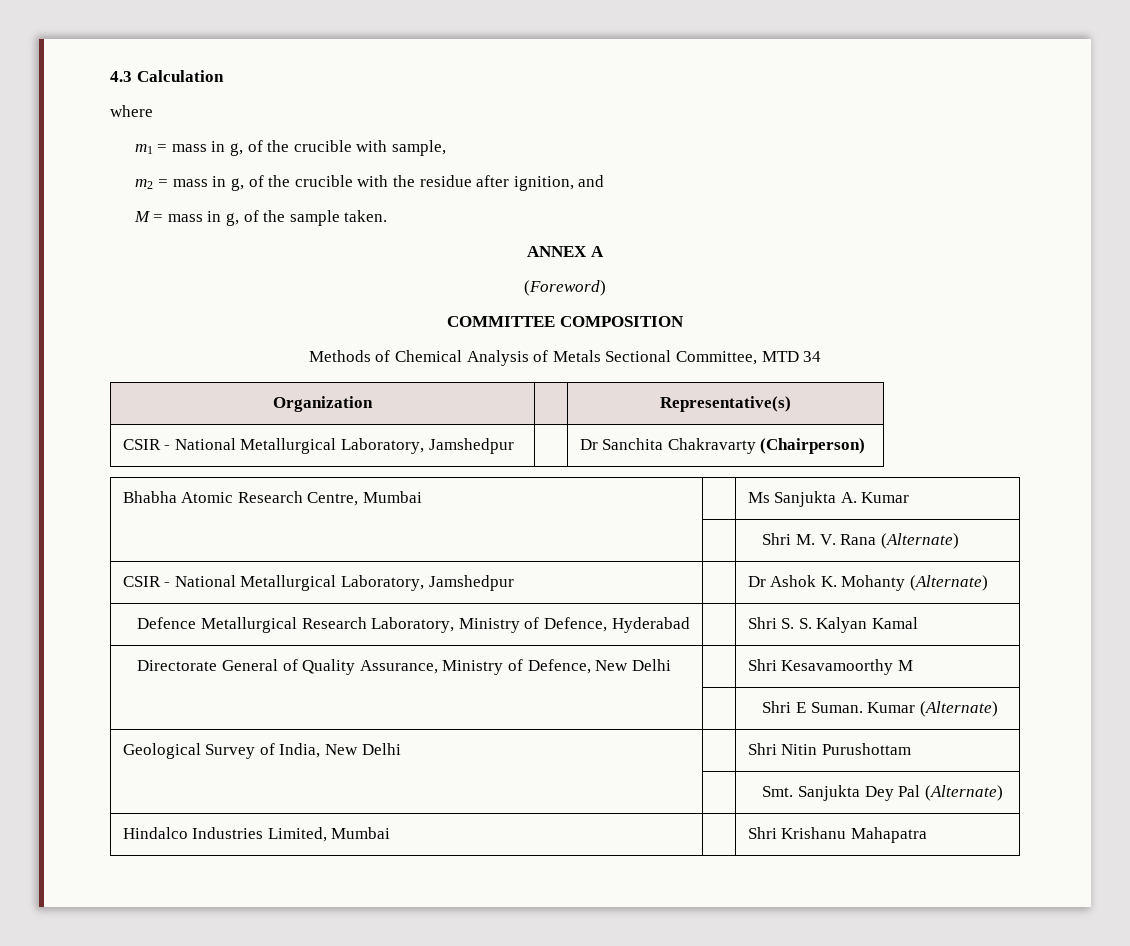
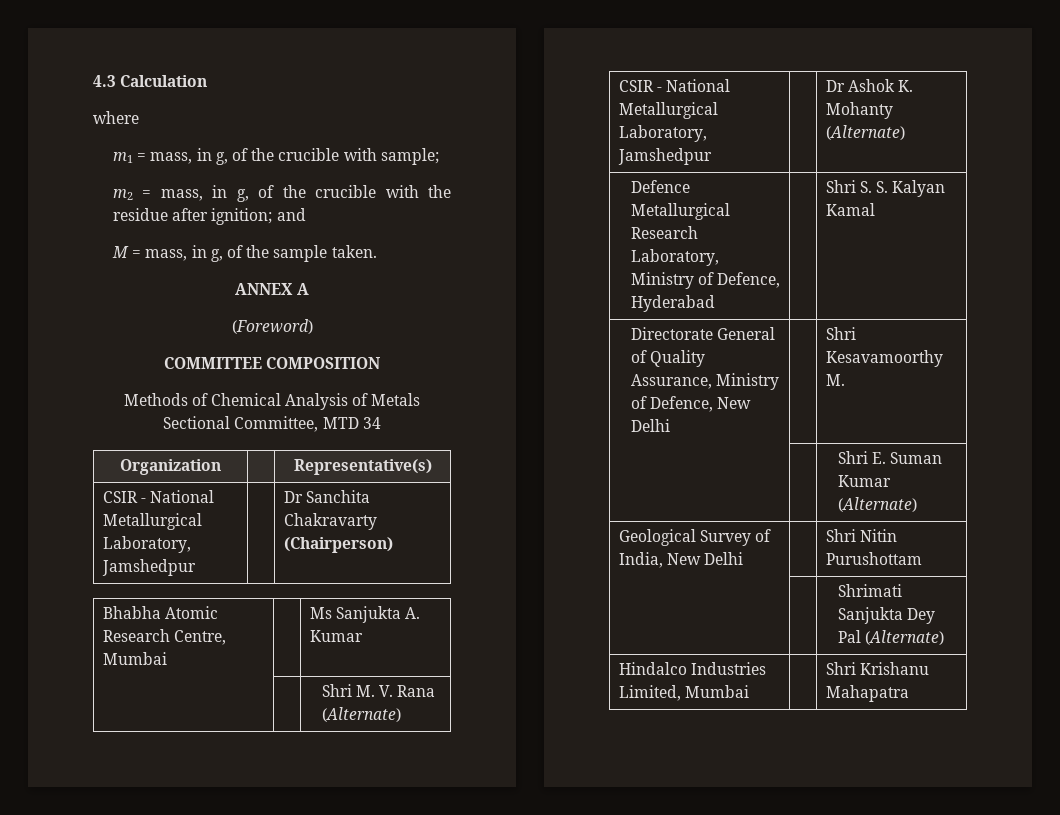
[171,140,446,156] mass in g, of the crucible with sample, -> [150,148,439,165] mass, in g, of the crucible with sample;
[172,179,208,187] mass -> [160,189,203,201] mass,
[513,176,574,191] ignition, -> [211,208,273,225] ignition;
[167,214,203,222] mass -> [145,249,188,261] mass,
[897,660,913,671] [762,701,863,713] M // | | Shri E Suman. -> [825,374,845,386] [837,451,942,464] M. // | | Shri E. Suman
[762,786,794,797] Smt. -> [837,584,902,597] Shrimati

